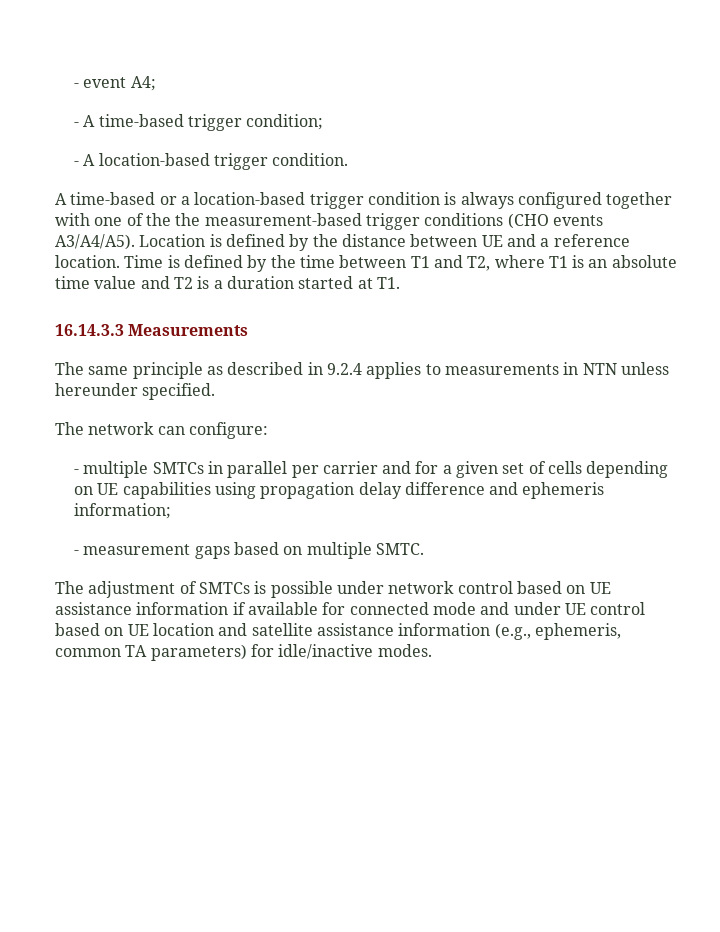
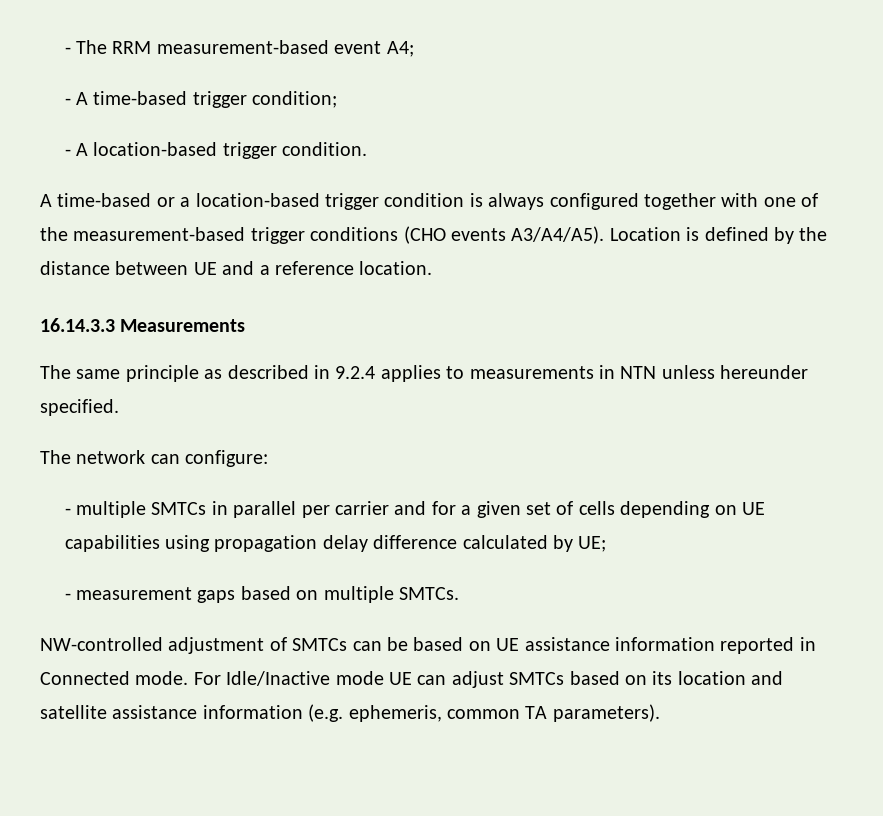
[73,83,79,88] - -> [64,40,329,54] - The RRM measurement-based
[175,213,201,226] the -> (68, 234) none
[124,255,677,272] [55,276,400,289] Time is defined by the time between T1 and T2, where T1 is an absolute time value and T2 is a duration started at T1. -> (433, 268) none
[489,482,605,499] [73,503,171,519] and ephemeris information; -> [462,535,607,552] calculated by UE;
[375,543,424,555] [55,581,84,594] SMTC. // The -> [398,587,459,600] [40,637,163,651] SMTCs. // NW-controlled
[254,581,513,598] is possible under network control -> [352,637,408,651] can be
[232,602,646,615] [55,623,149,636] if available for connected mode and under UE control based on UE -> [720,637,816,654] [40,671,673,688] reported in Connected mode. For Idle/Inactive mode UE can adjust SMTCs based on its
[494,623,531,640] (e.g., -> [308,704,344,722] (e.g.
[150,644,432,661] parameters) for idle/inactive modes. -> [552,704,660,722] parameters).

